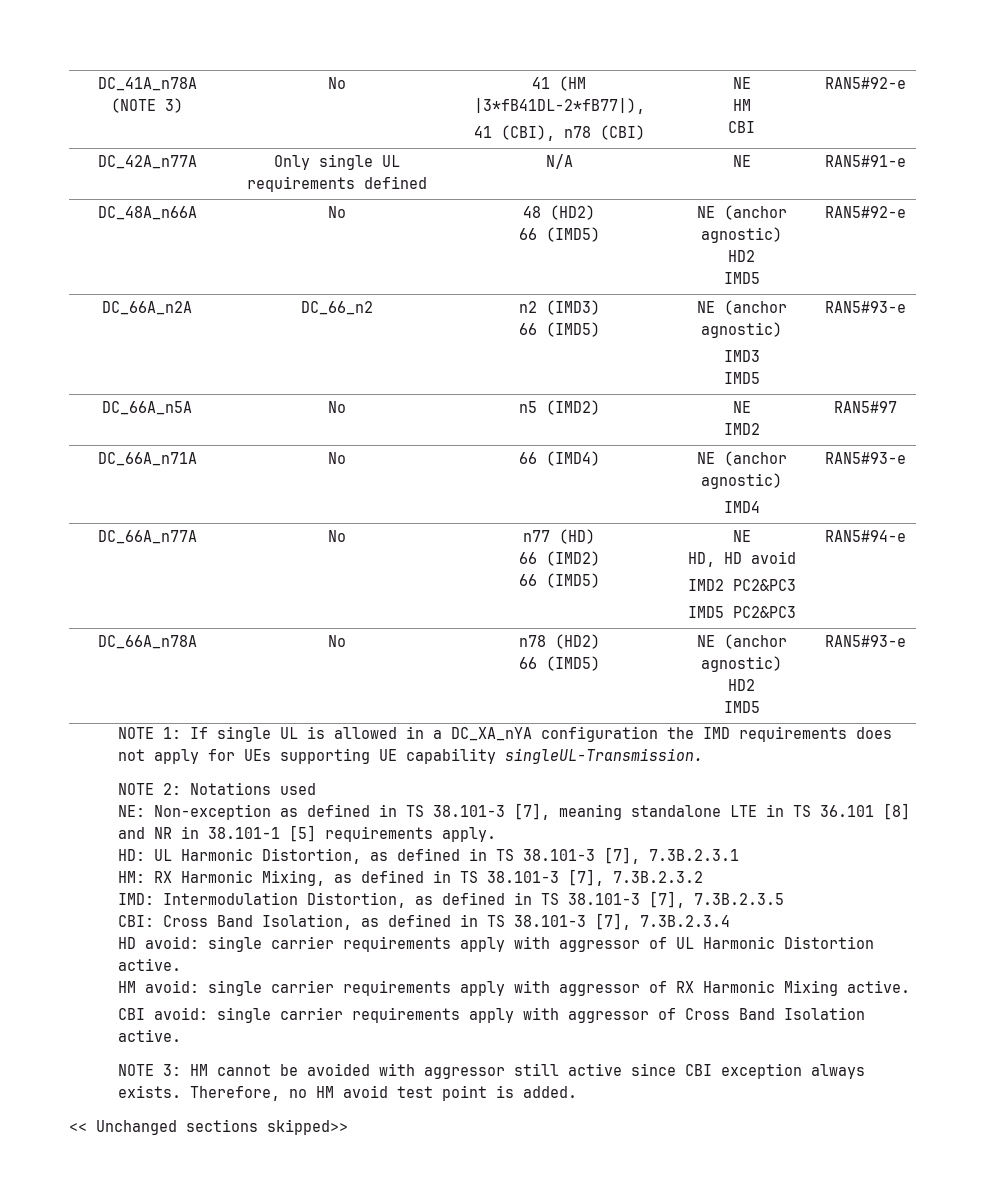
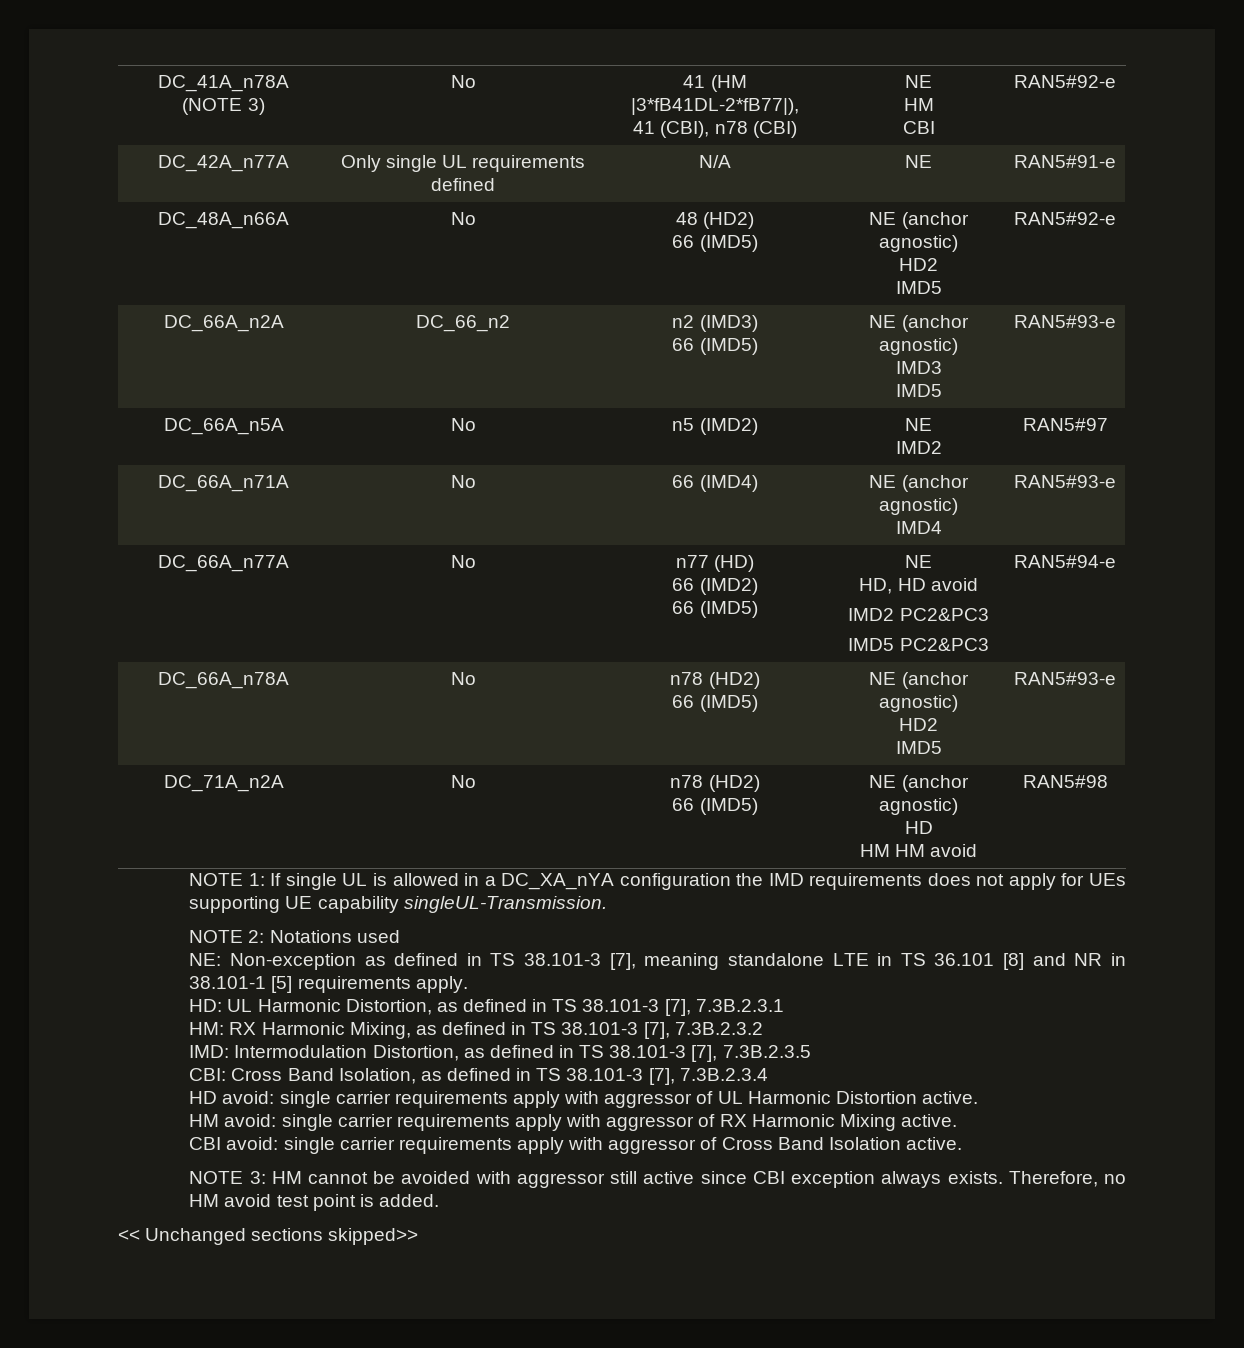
(906, 641) none -> [163,775,284,792] [450,775,476,788] [670,775,760,792] [672,798,758,815] [869,775,969,792] [879,798,958,815] [904,821,933,834] [859,844,978,857] [1022,775,1108,788] // DC_71A_n2A | No | n78 (HD2) // 66 (IMD5) | NE (anchor agnostic) // HD // HM HM avoid | RAN5#98

